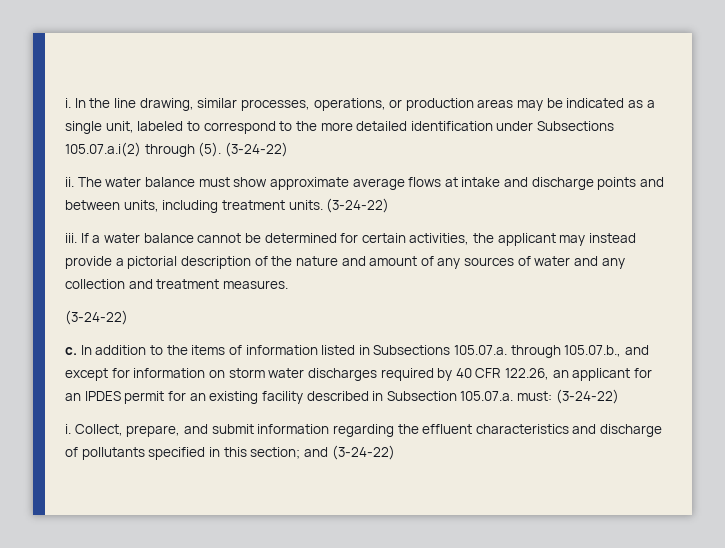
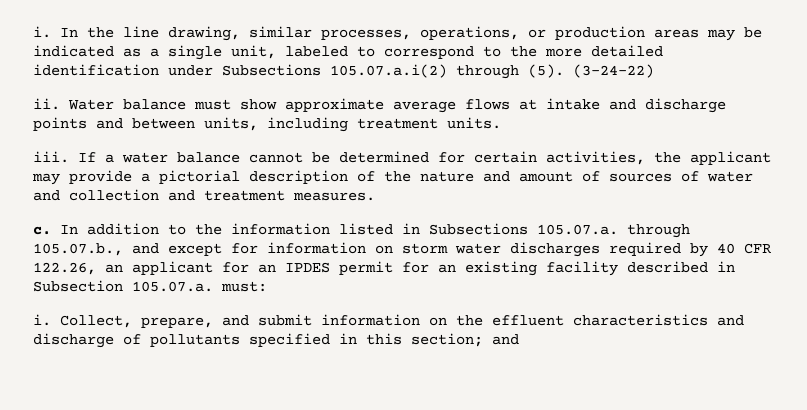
[77,177,142,187] The water -> [68,99,114,110] Water
[326,198,390,213] (3-24-22) -> (501, 123) none
[589,233,637,243] instead -> (60, 179) none
[437,258,461,269] any -> (600, 176) none
[601,258,625,269] any -> (60, 195) none
[65,310,128,325] // (3-24-22) -> (375, 196) none
[191,345,242,355] items of -> (222, 229) none
[555,389,619,404] (3-24-22) -> (267, 286) none
[332,424,394,437] regarding -> [429,317,447,326] on
[331,445,395,460] (3-24-22) -> (519, 339) none

